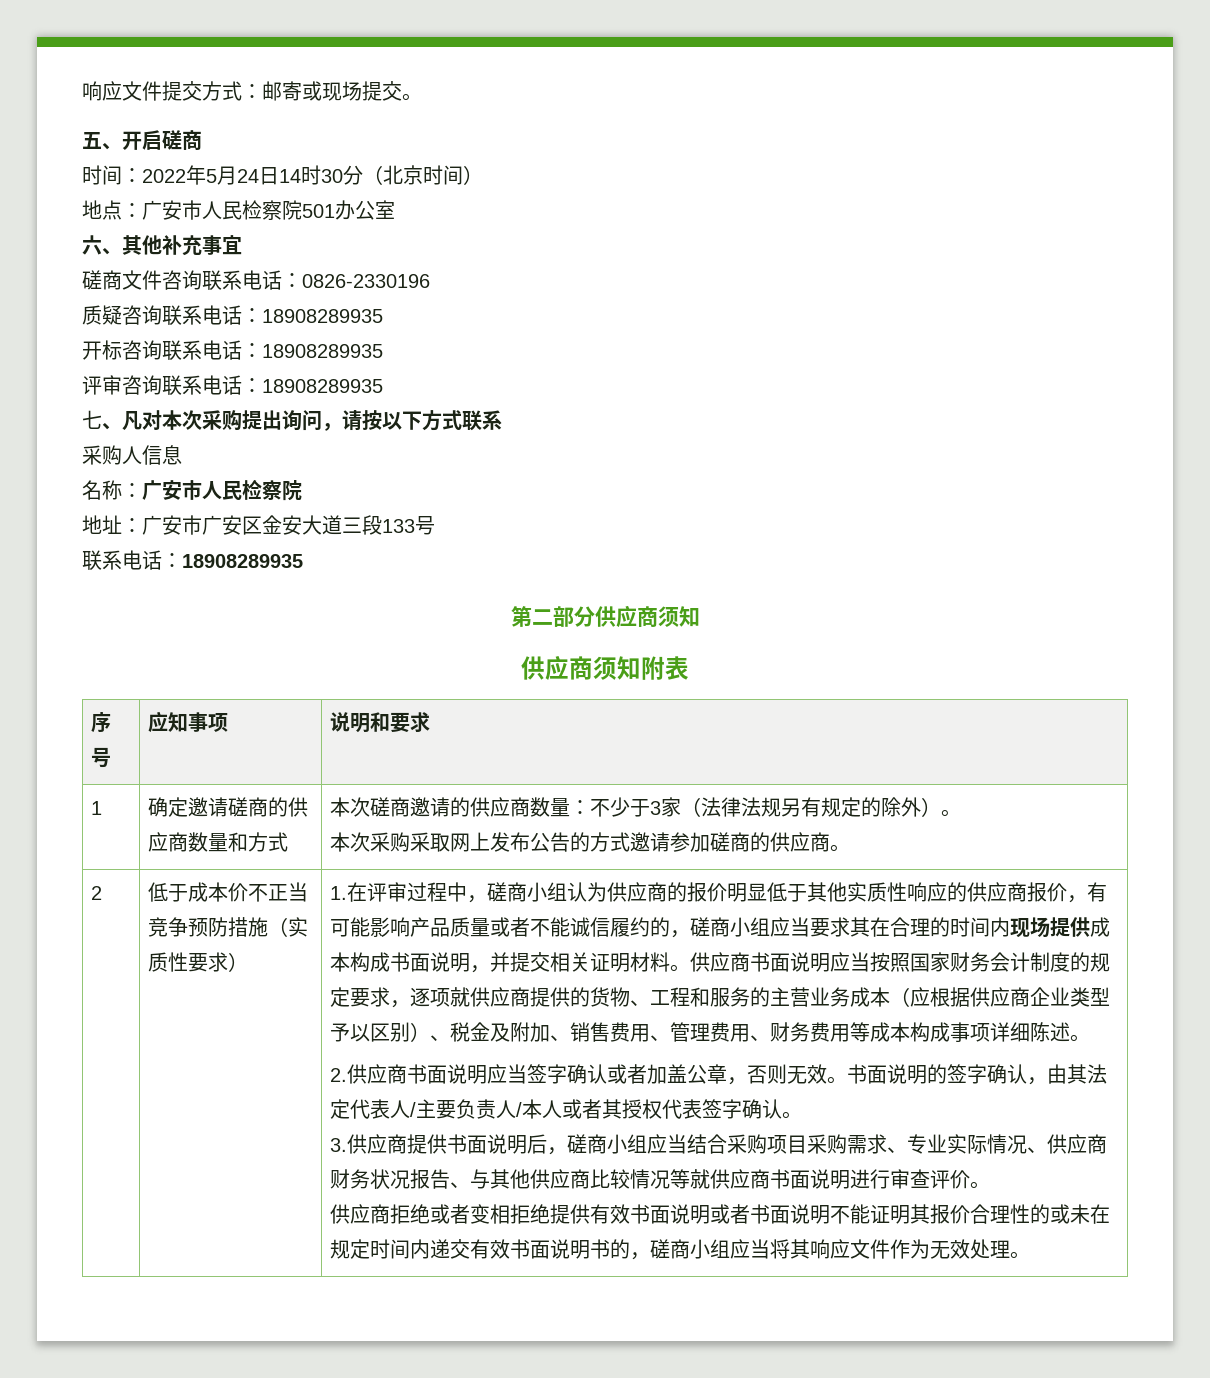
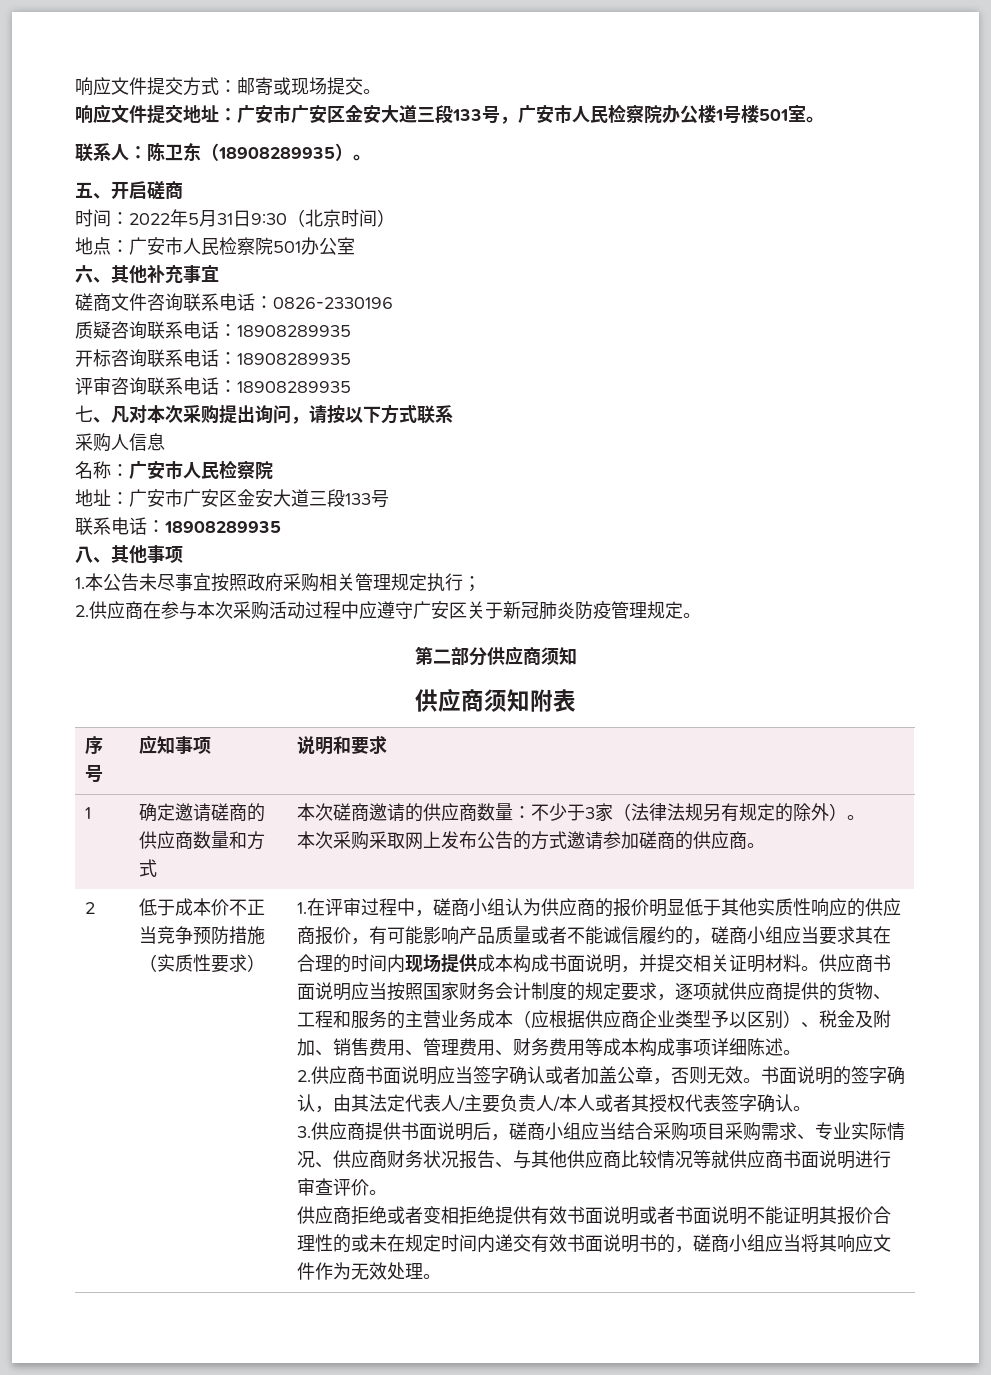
(422, 97) none -> [75,104,824,124] [75,142,371,162] // 响应文件提交地址：广安市广安区金安大道三段133号，广安市人民检察院办公楼1号楼501室。 // 联系人：陈卫东（18908289935）。
[237,165,363,185] 24日14时30分 -> [217,210,287,227] 31日9:30
(303, 561) none -> [75,545,183,564] [75,573,481,592] [75,601,701,620] // 八、其他事项 // 1.本公告未尽事宜按照政府采购相关管理规定执行； // 2.供应商在参与本次采购活动过程中应遵守广安区关于新冠肺炎防疫管理规定。

